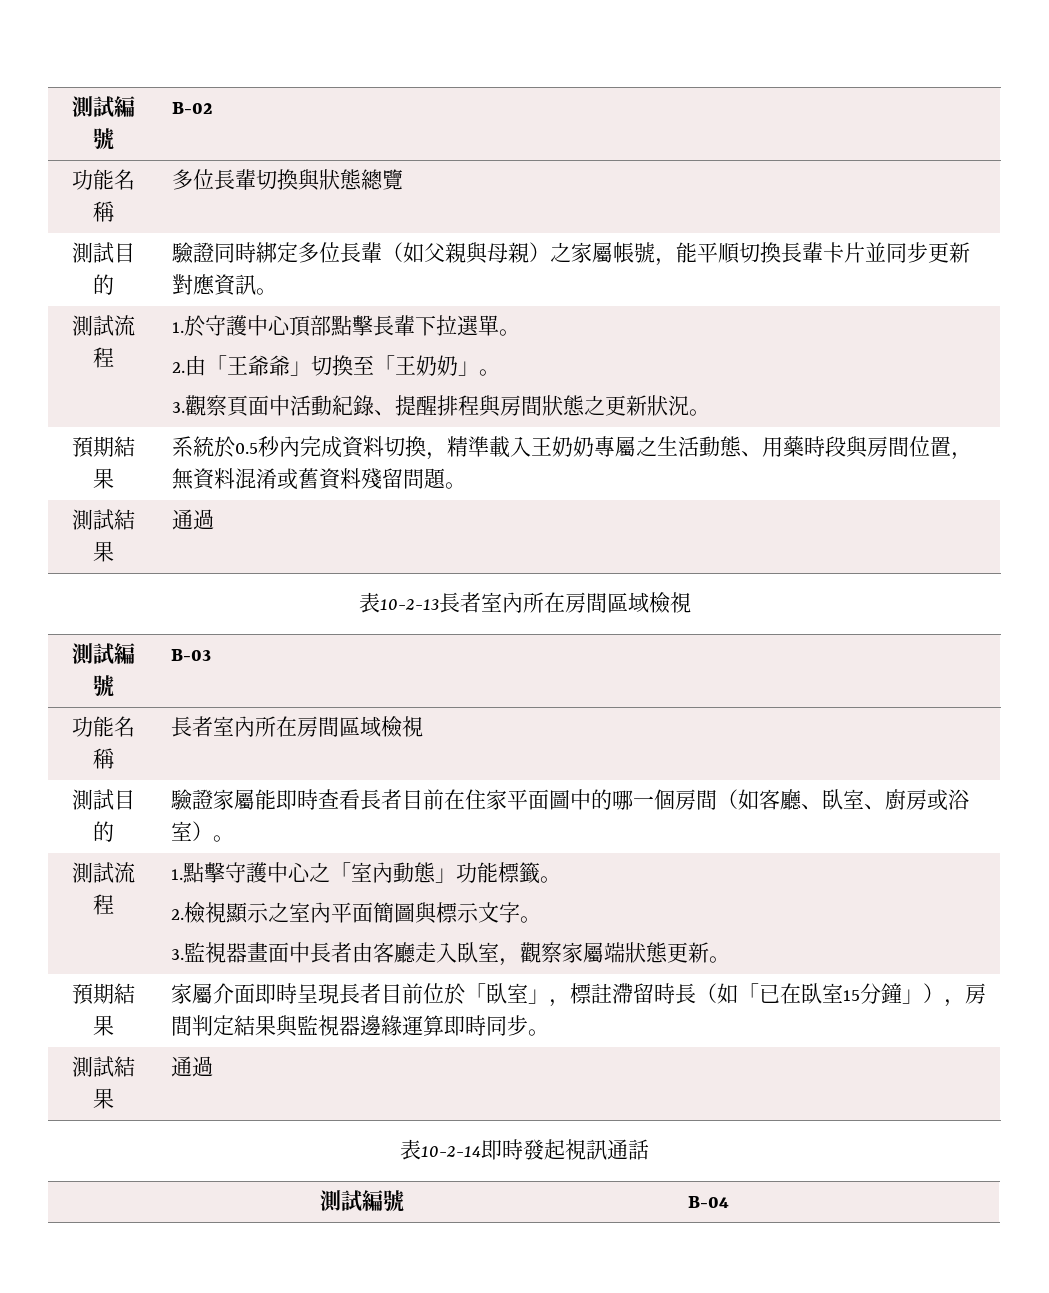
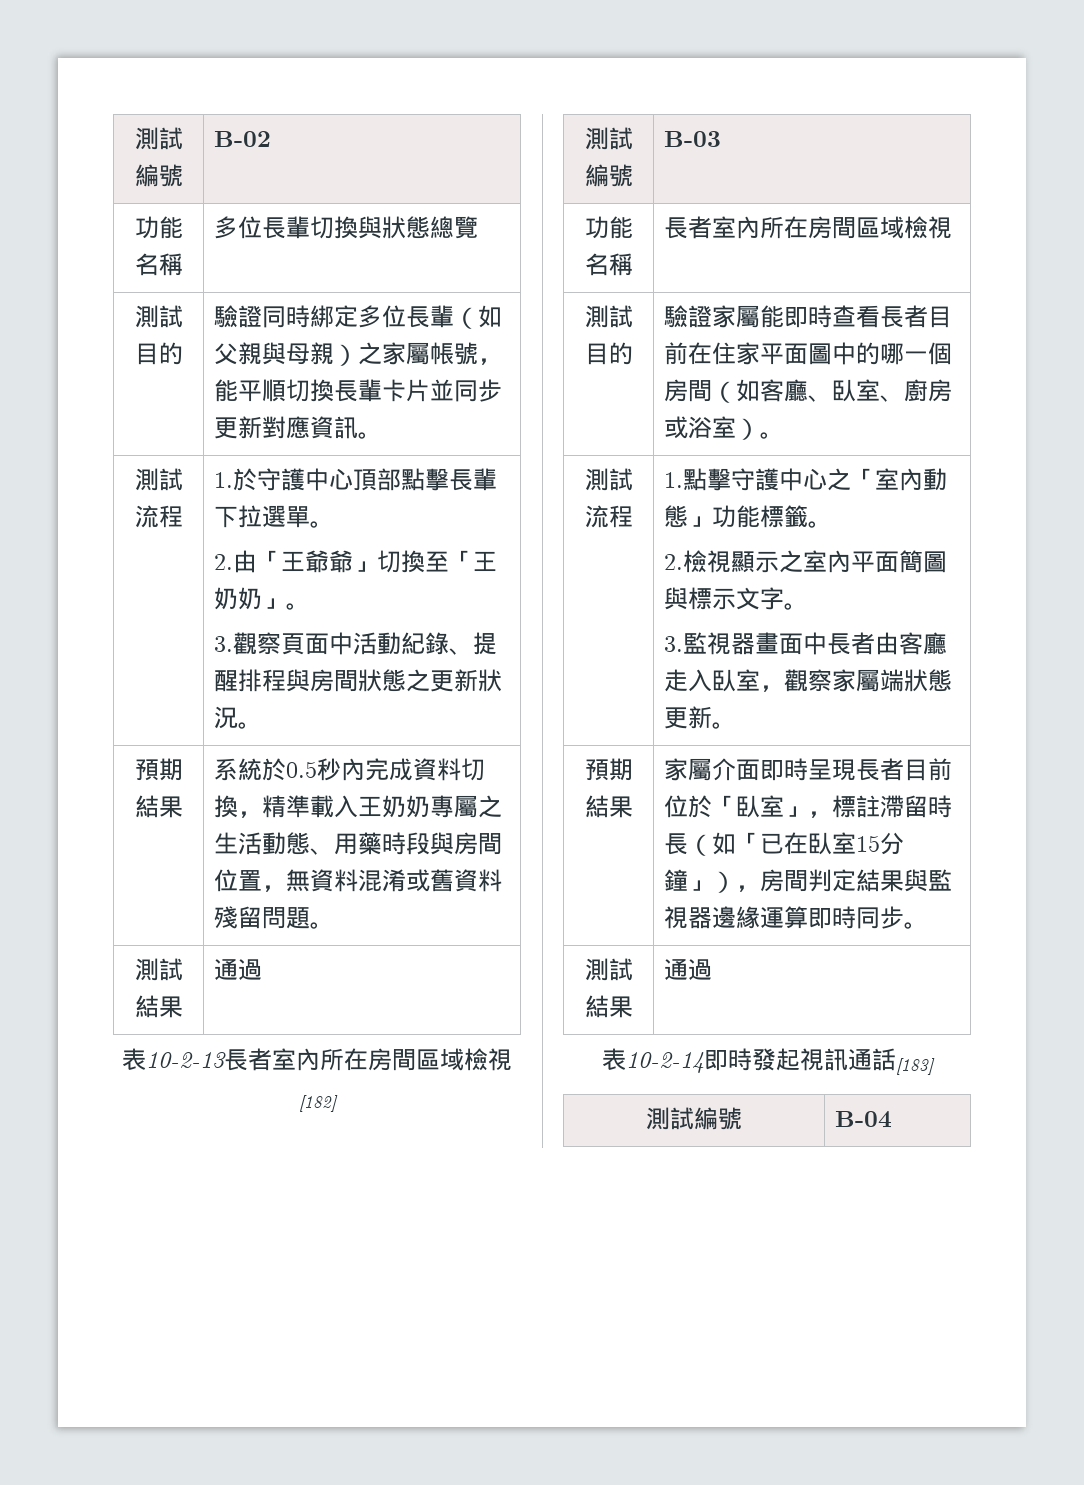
(691, 602) none -> [298,1095,338,1112] [182]
(649, 1149) none -> [895,1058,935,1075] [183]

